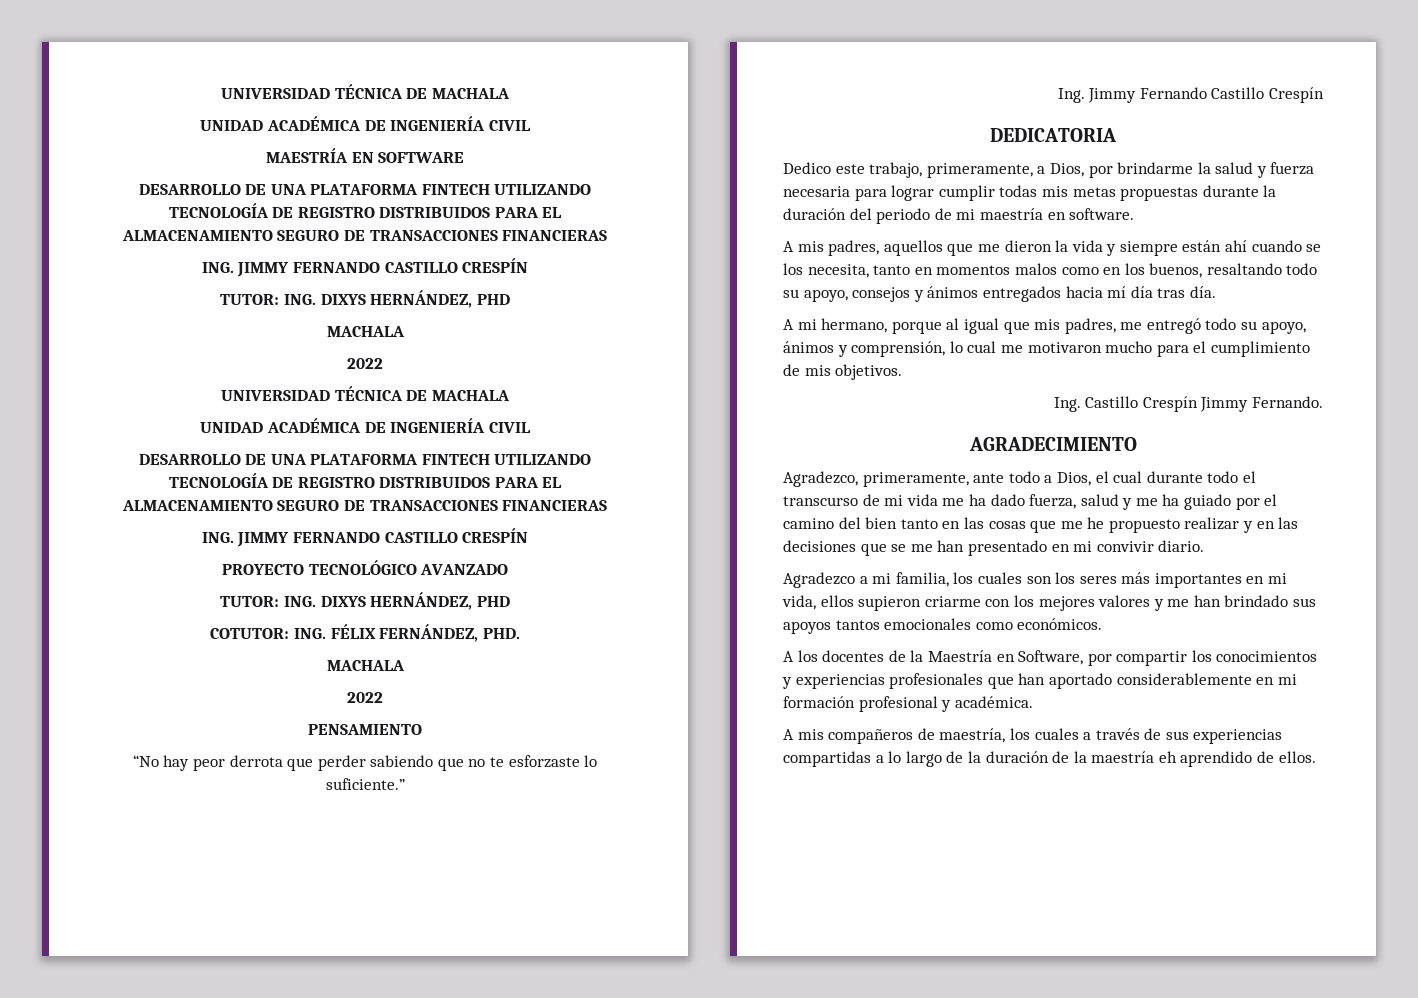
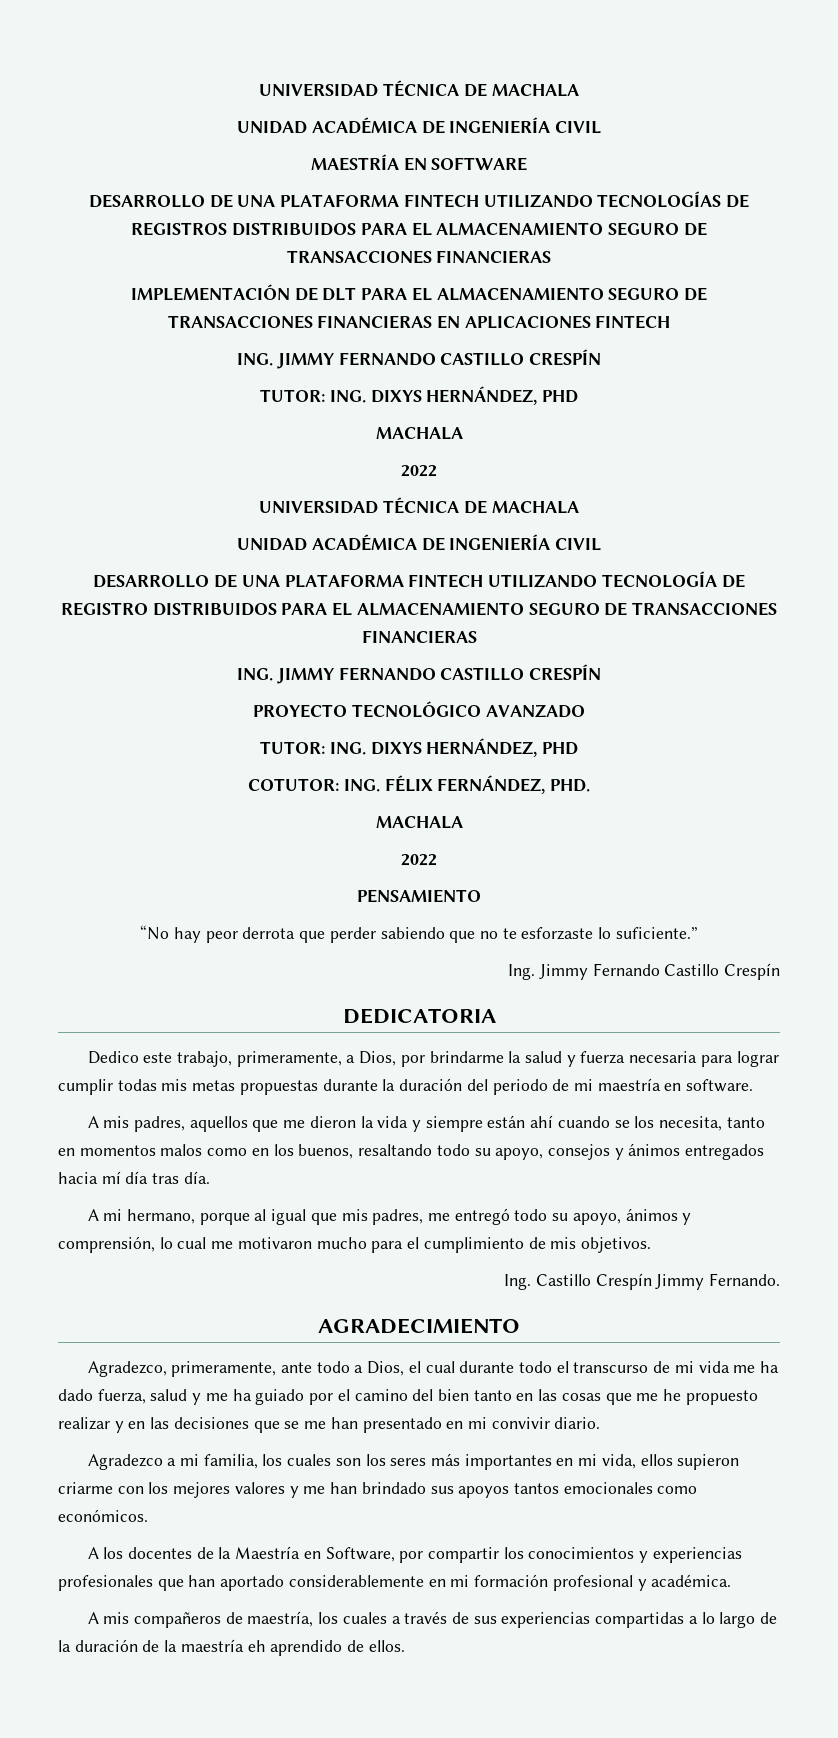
[168,203,563,218] [121,230,608,241] TECNOLOGÍA DE REGISTRO DISTRIBUIDOS PARA EL ALMACENAMIENTO SEGURO DE TRANSACCIONES FINANCIERAS -> [597,191,750,208] [131,222,707,236] [286,250,552,264] [130,284,708,301] [167,315,671,329] TECNOLOGÍAS DE REGISTROS DISTRIBUIDOS PARA EL ALMACENAMIENTO SEGURO DE TRANSACCIONES FINANCIERAS // IMPLEMENTACIÓN DE DLT PARA EL ALMACENAMIENTO SEGURO DE TRANSACCIONES FINANCIERAS EN APLICACIONES FINTECH

